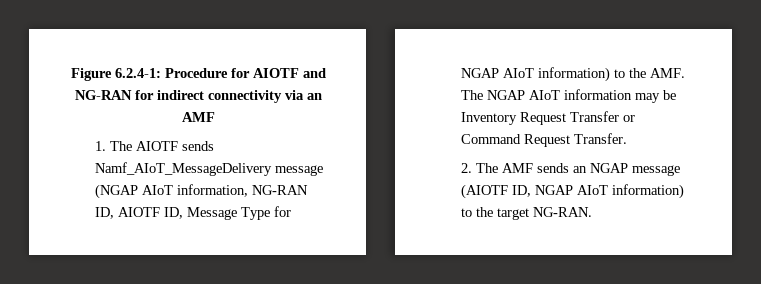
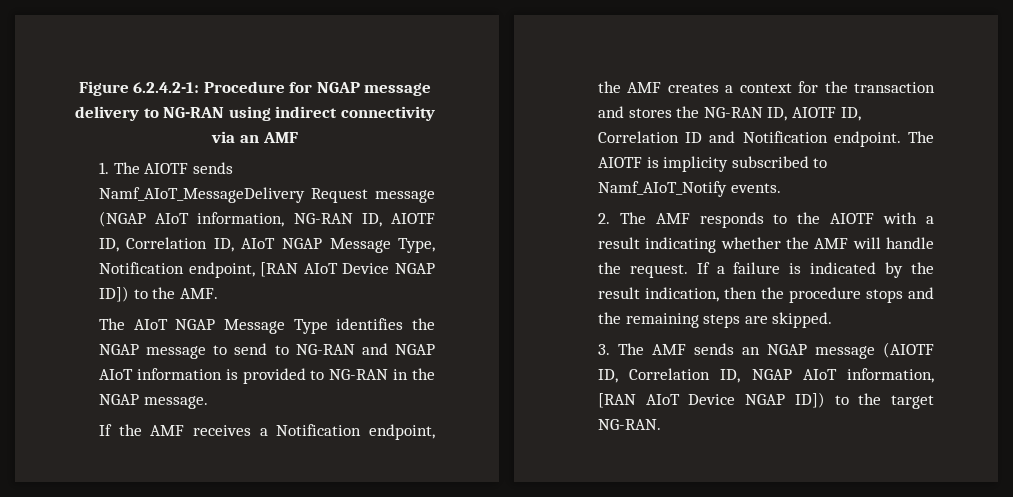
[115,68,161,78] 6.2.4-1: -> [133,82,200,93] 6.2.4.2-1:
[253,68,326,78] [75,90,154,100] AIOTF and NG-RAN for -> [316,82,432,96] [75,106,271,121] NGAP message delivery to NG-RAN using
(272, 169) none -> [310,188,368,203] Request
[186,206,291,220] [460,67,685,82] [460,89,676,103] [460,111,635,125] [460,133,627,147] [460,163,472,173] Message Type for NGAP AIoT information) to the AMF. The NGAP AIoT information may be Inventory Request Transfer or Command Request Transfer. // 2. -> [126,237,435,253] [98,262,435,278] [98,286,218,302] [98,318,435,334] [98,343,435,359] [98,368,435,384] [98,394,208,409] [98,424,435,440] [597,81,935,93] [597,106,861,121] [597,131,934,147] [597,156,828,172] [597,181,781,197] [597,212,934,228] [597,237,934,253] [597,262,934,278] [597,287,934,303] [597,312,833,328] [597,344,610,355] Correlation ID, AIoT NGAP Message Type, Notification endpoint, [RAN AIoT Device NGAP ID]) to the AMF. // The AIoT NGAP Message Type identifies the NGAP message to send to NG-RAN and NGAP AIoT information is provided to NG-RAN in the NGAP message. // If the AMF receives a Notification endpoint, the AMF creates a context for the transaction and stores the NG-RAN ID, AIOTF ID, Correlation ID and Notification endpoint. The AIOTF is implicity subscribed to Namf_AIoT_Notify events. // 2. The AMF responds to the AIOTF with a result indicating whether the AMF will handle the request. If a failure is indicated by the result indication, then the procedure stops and the remaining steps are skipped. // 3.
[534,184,684,199] NGAP AIoT information) -> [629,368,934,383] [597,392,825,408] Correlation ID, NGAP AIoT information, [RAN AIoT Device NGAP ID])

